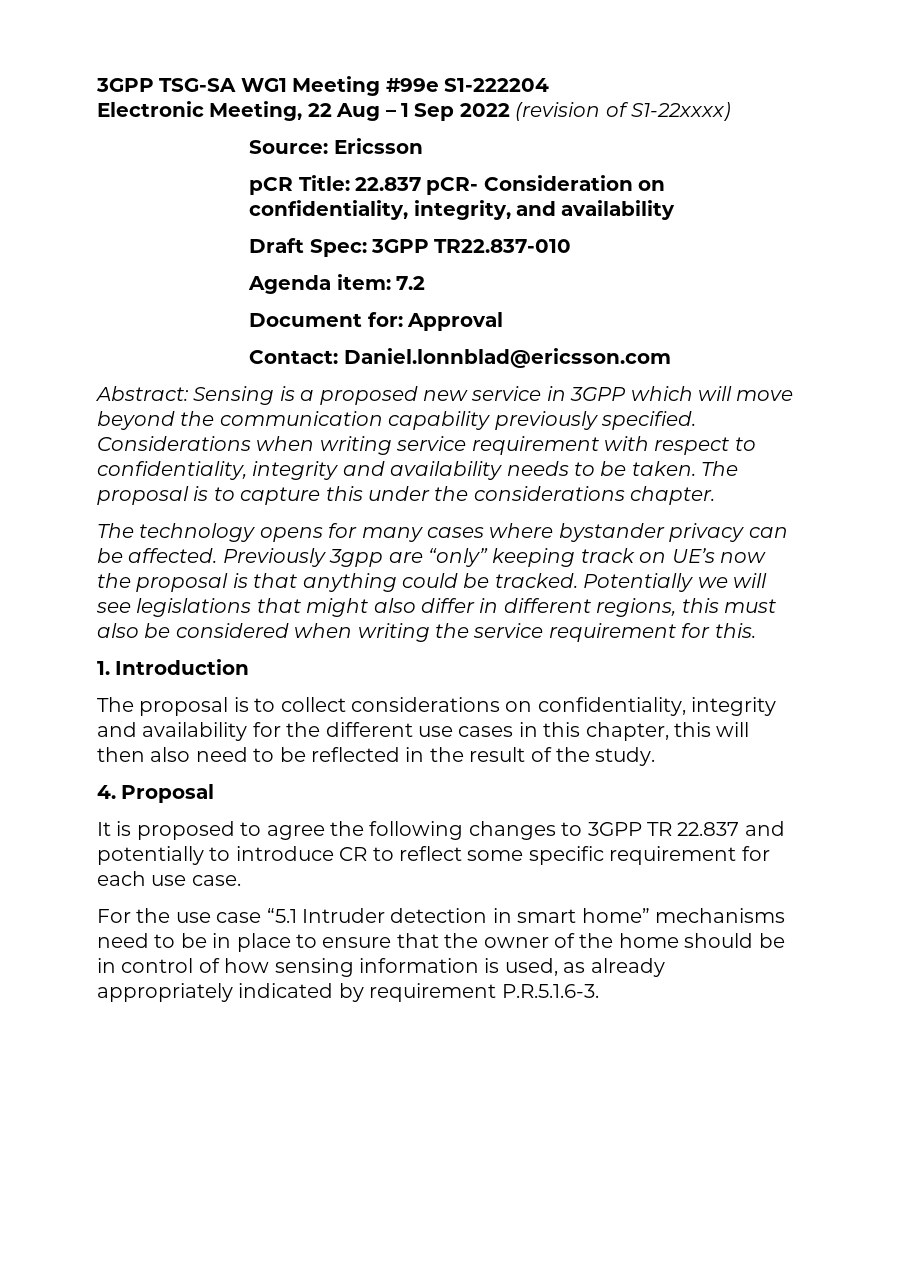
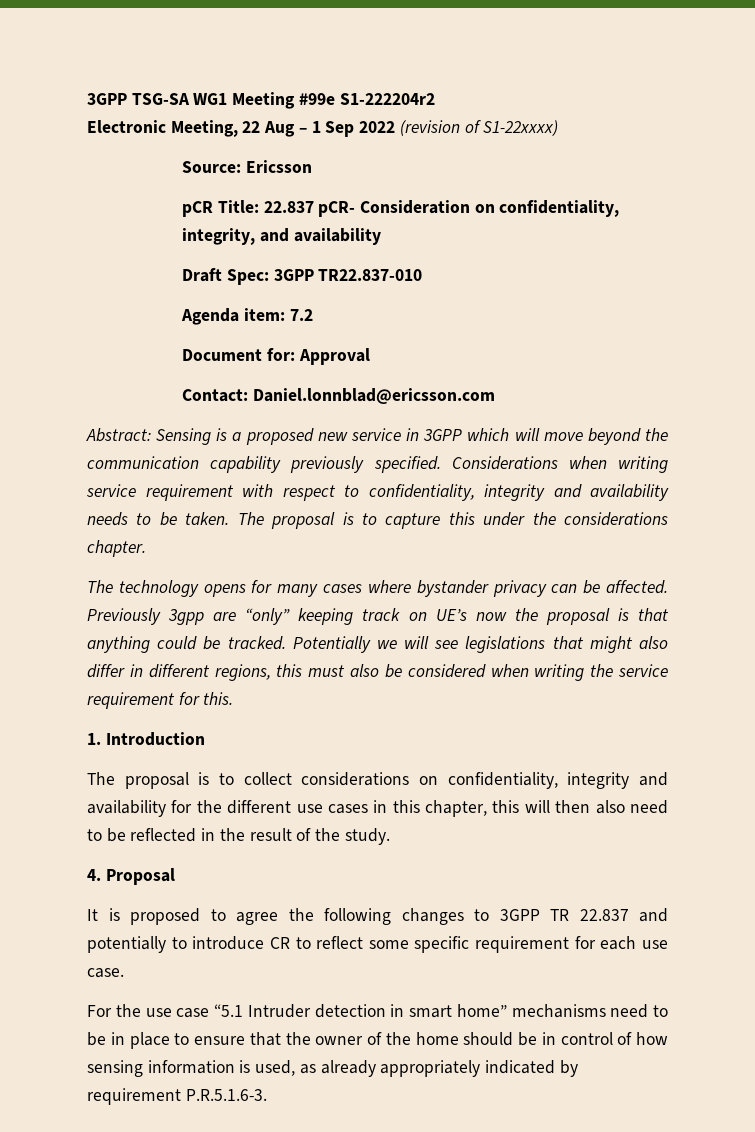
[444,78,549,92] S1-222204 -> [339,93,435,105] S1-222204r2

